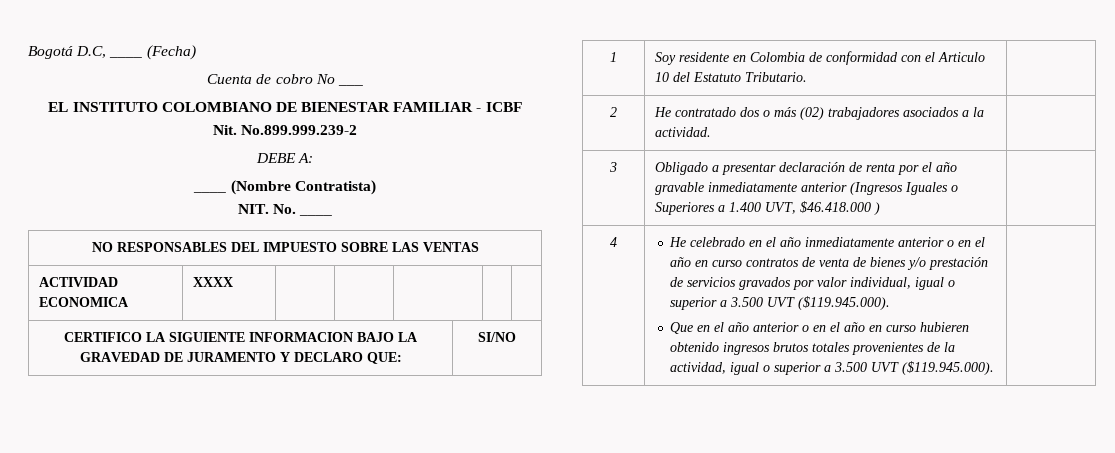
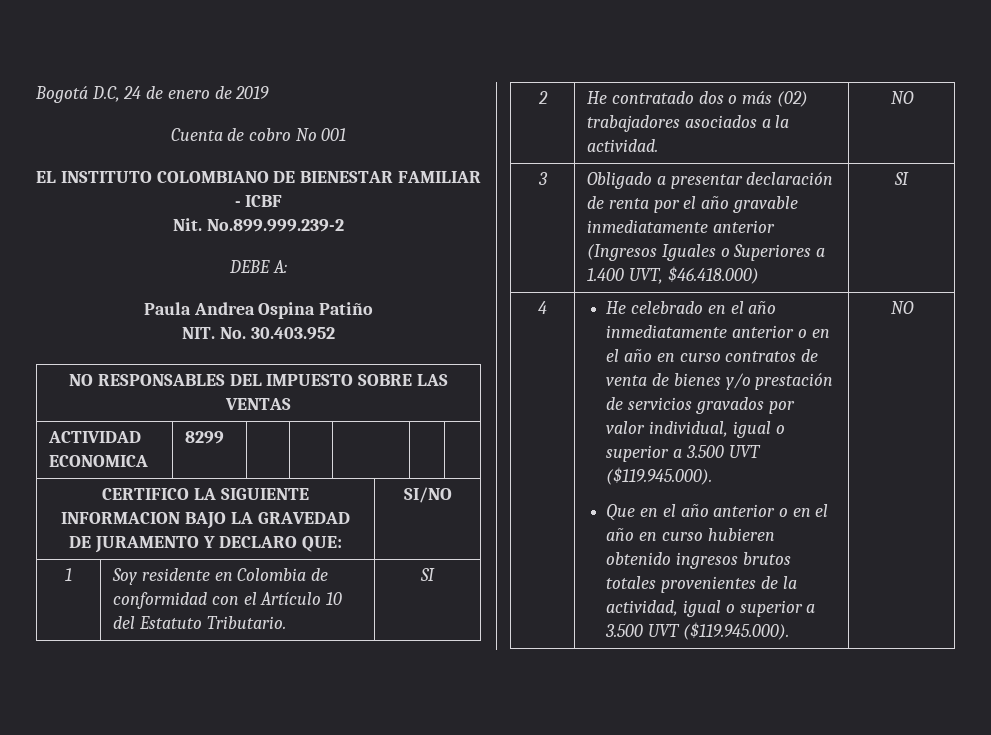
[109,45,196,60] ____ (Fecha) -> [123,86,270,99] 24 de enero de 2019
[337,84,363,86] ___ -> [321,128,347,141] 001
[193,180,376,195] ____ (Nombre Contratista) -> [143,302,374,319] Paula Andrea Ospina Patiño
[299,214,333,216] ____ -> [250,327,335,340] 30.403.952
[192,277,233,287] XXXX -> [185,431,225,444] 8299
[937,52,985,62] Articulo -> [260,592,322,605] Artículo
(807, 77) none -> [420,568,435,581] SI
(711, 132) none -> [890,91,914,104] NO
[799,201,880,215] $46.418.000 ) | -> [667,266,759,284] [894,172,909,185] $46.418.000) | SI
(995, 368) none -> [890,301,914,314] NO

